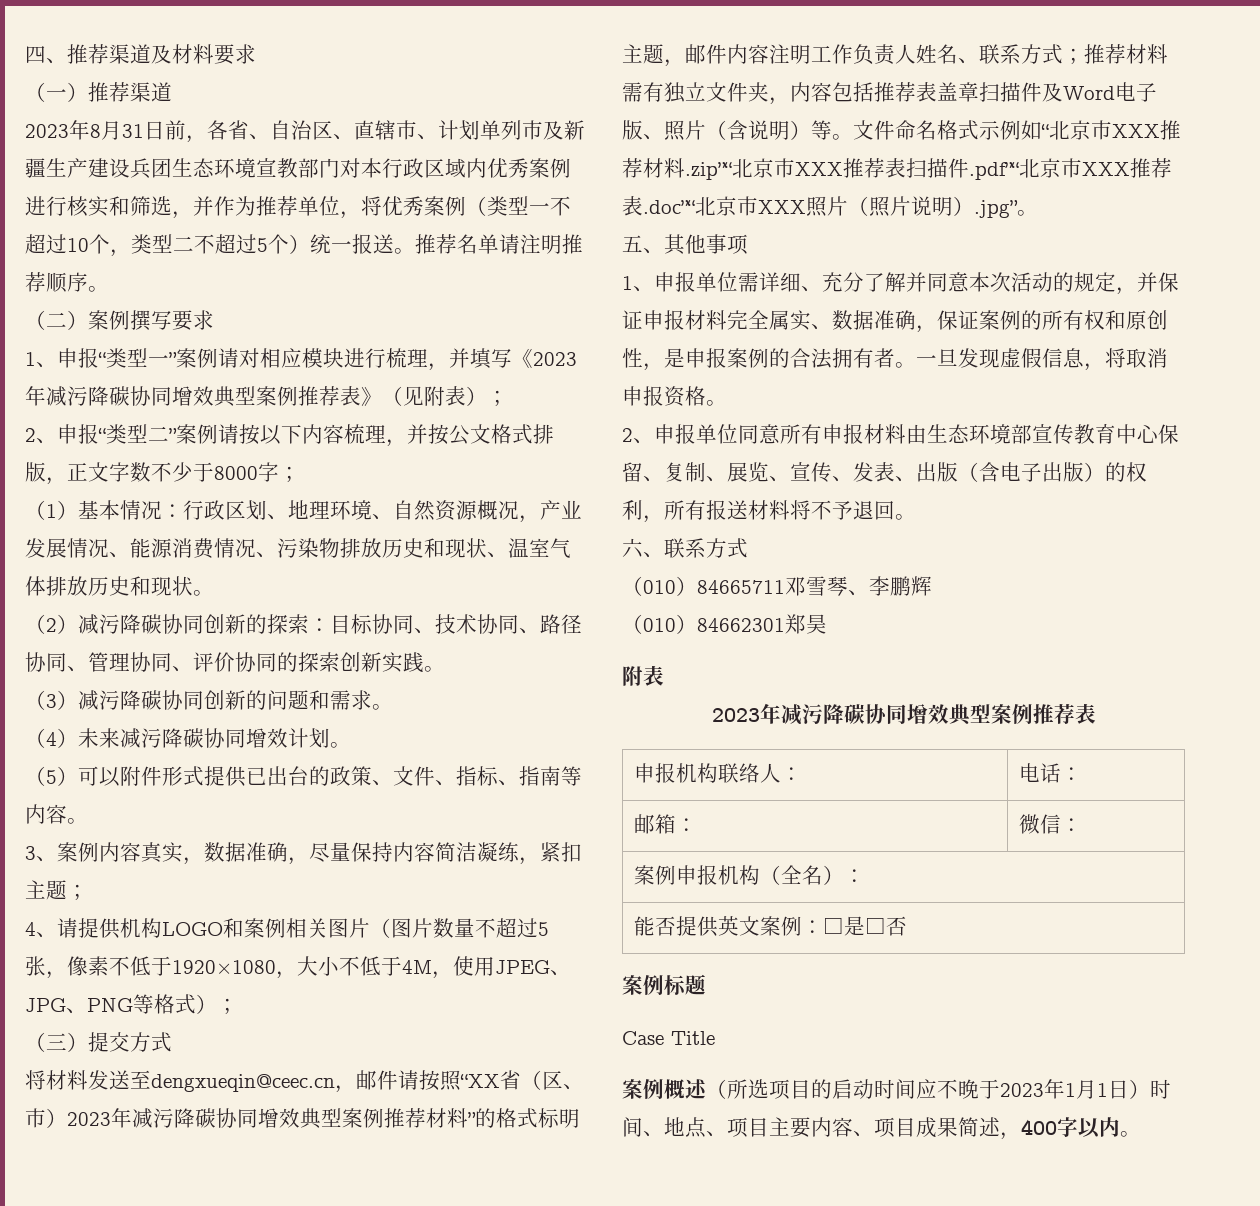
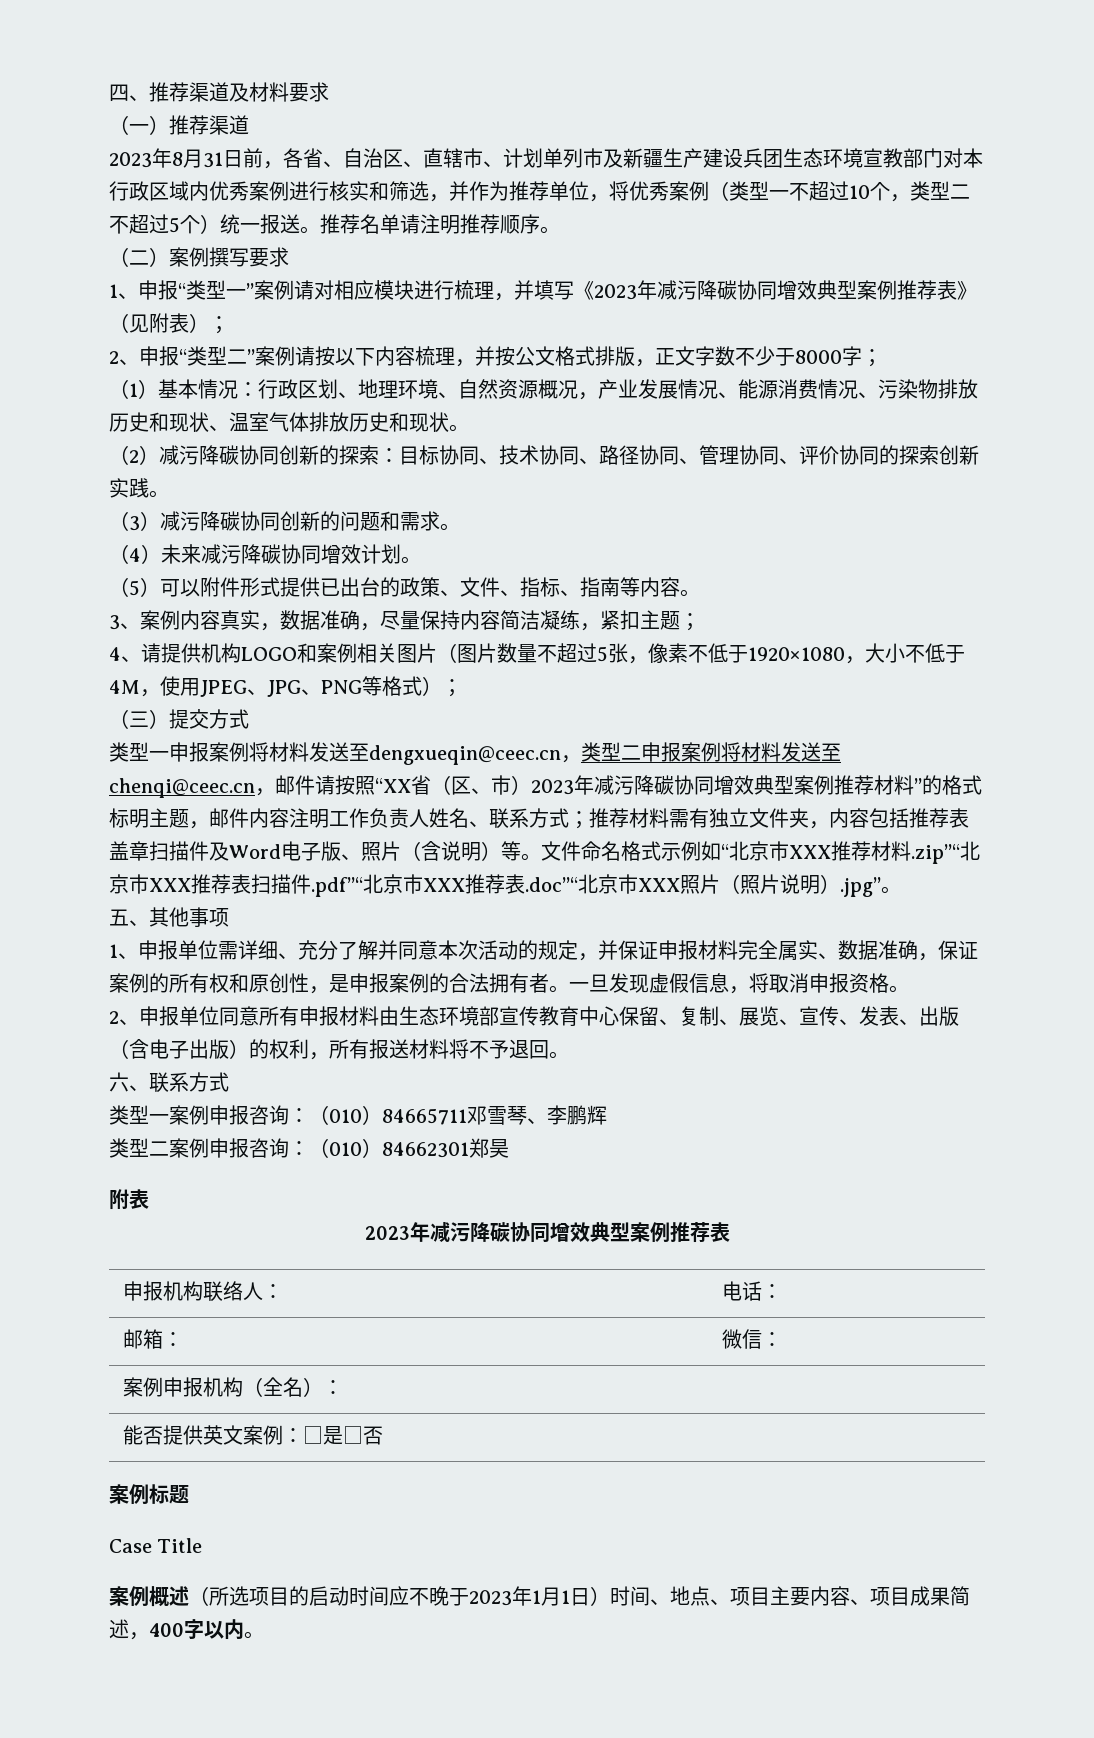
(172, 1042) none -> [109,742,249,762] 类型一申报案例
(356, 1089) none -> [581,742,841,762] [109,778,275,798] 类型二申报案例将材料发送至chenqi@ceec.cn，
(748, 548) none -> [109,1105,309,1125] 类型一案例申报咨询：
(932, 586) none -> [109,1138,309,1158] 类型二案例申报咨询：

